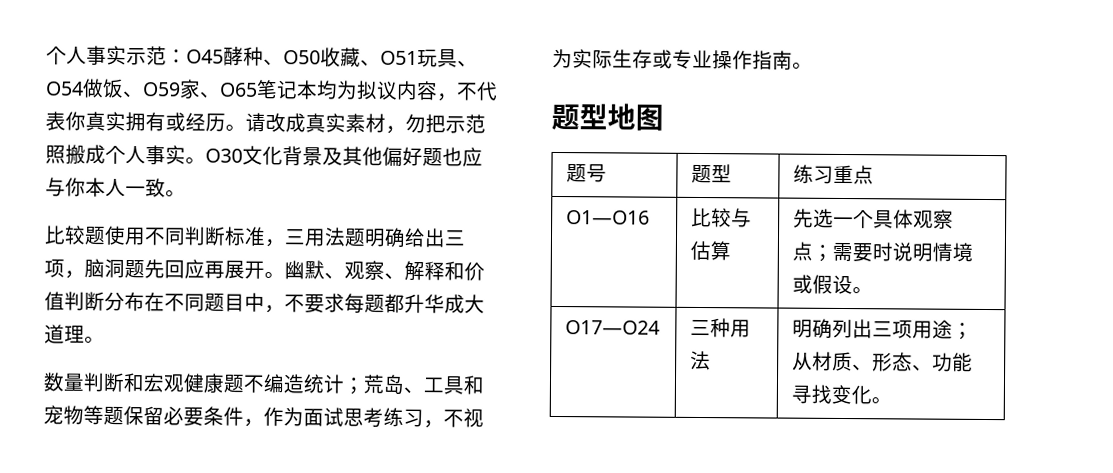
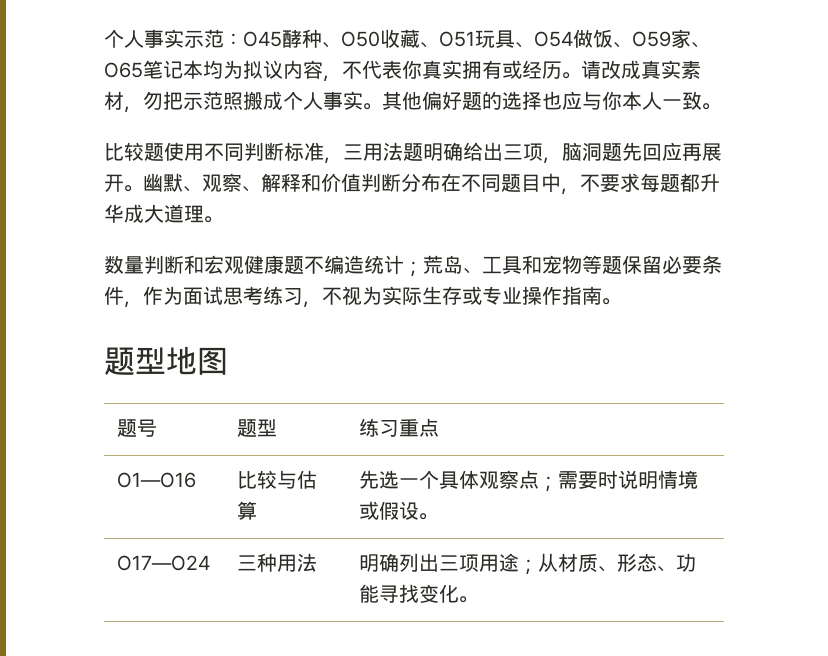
[205,145,343,166] O30文化背景及 -> (382, 106) none
(443, 157) none -> [482,91,542,110] 的选择

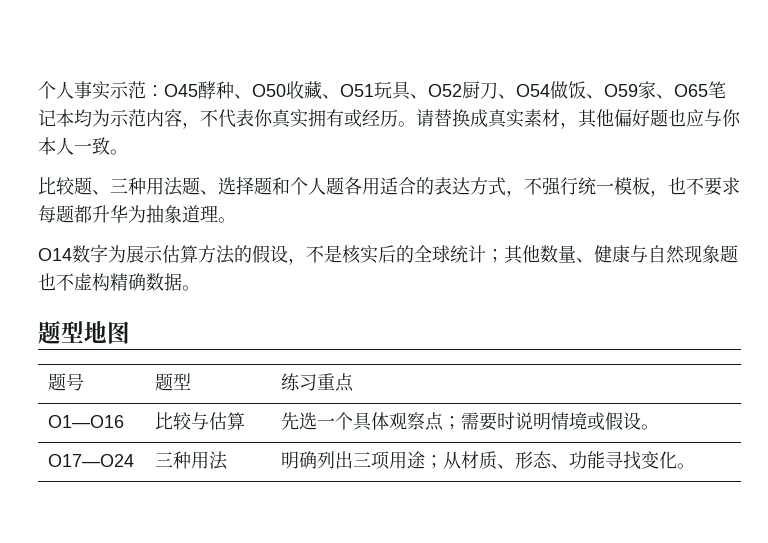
(534, 45) none -> [428,81,516,99] O52厨刀、
[243,60,283,79] 拟议 -> [110,109,146,127] 示范
[601,60,621,79] 改 -> [434,109,470,127] 替换
[143,91,382,110] 勿把示范照搬成个人事实。 -> (578, 125) none
[482,91,542,110] 的选择 -> (668, 118) none
[164,142,722,164] [104,173,580,195] 使用不同判断标准，三用法题明确给出三项，脑洞题先回应再展开。幽默、观察、解释和价值判断分布在不同题目中， -> [92,176,686,197] 、三种用法题、选择题和个人题各用适合的表达方式，不强行统一模板，也
[124,204,164,223] 成大 -> [128,205,182,223] 为抽象
[104,255,722,277] [104,286,602,308] 数量判断和宏观健康题不编造统计；荒岛、工具和宠物等题保留必要条件，作为面试思考练习，不视为实际生存或专业操作指南 -> [38,244,738,265] [38,273,182,291] O14数字为展示估算方法的假设，不是核实后的全球统计；其他数量、健康与自然现象题也不虚构精确数据

